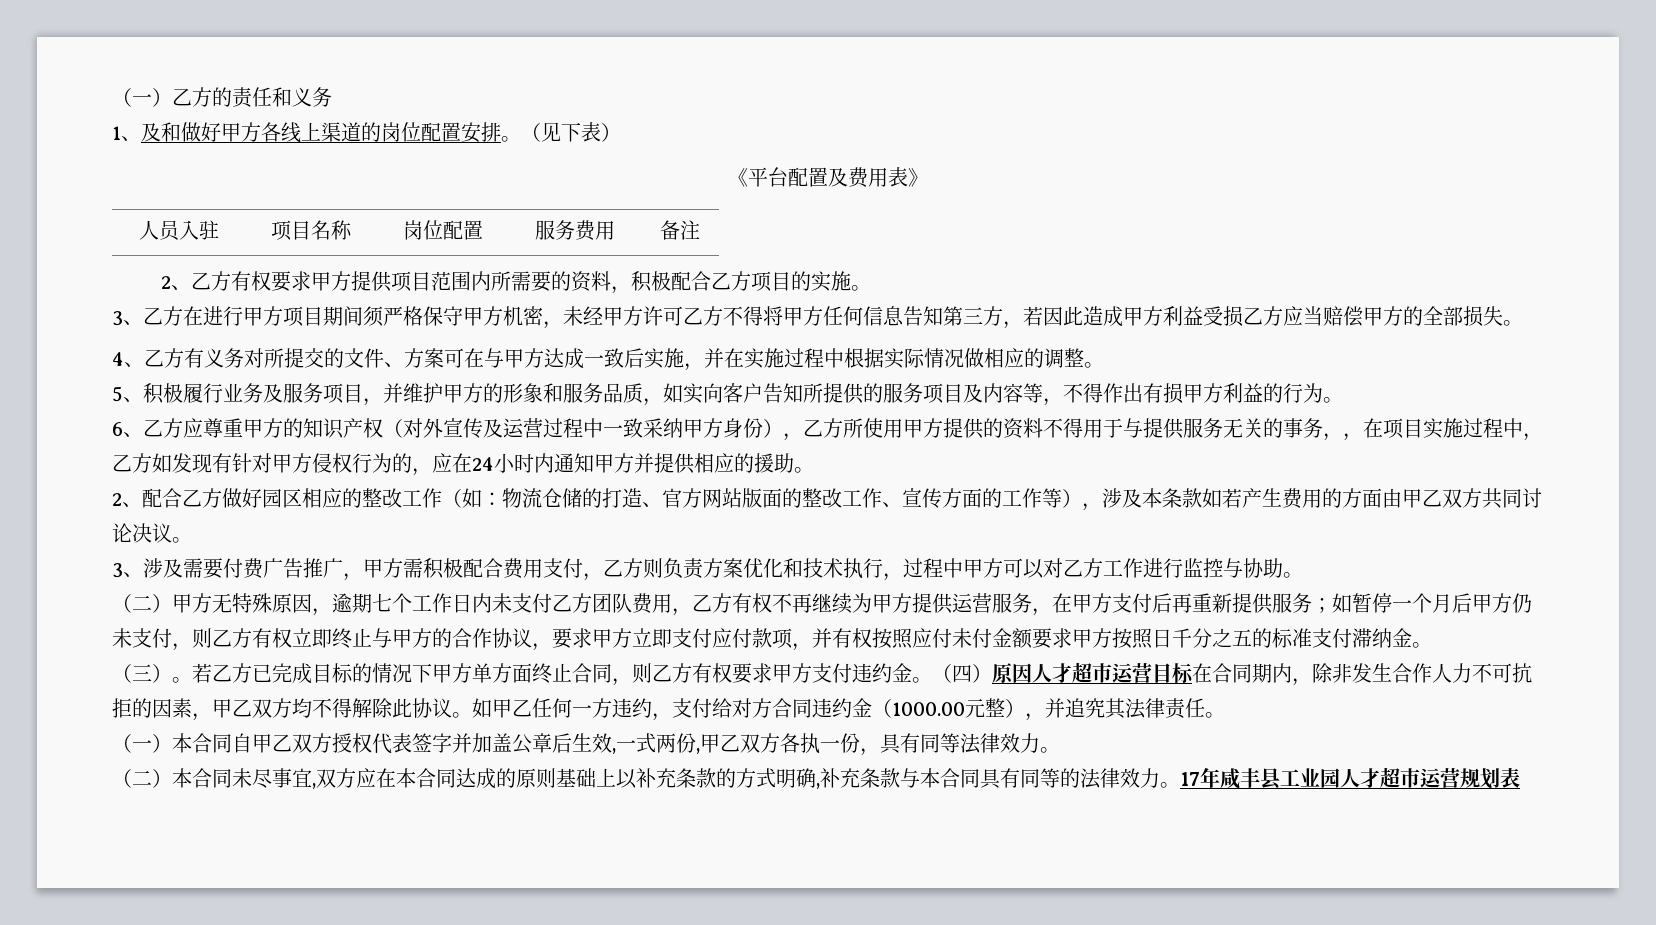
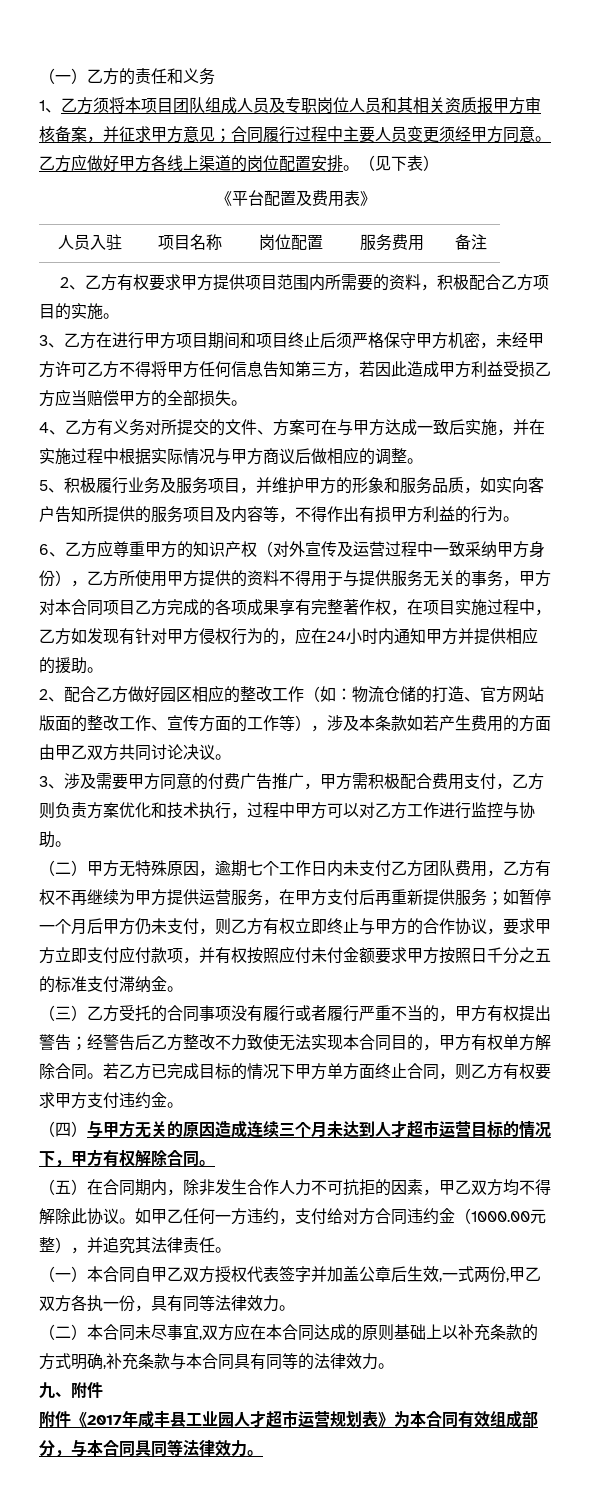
[141,122,181,142] 及和 -> [61,97,541,114] [39,126,551,143] [39,154,87,172] 乙方须将本项目团队组成人员及专职岗位人员和其相关资质报甲方审核备案，并征求甲方意见；合同履行过程中主要人员变更须经甲方同意。乙方应
(363, 316) none -> [240,332,336,348] 和项目终止后
(964, 358) none -> [215,448,311,465] 与甲方商议后
(1343, 437) none -> [519,570,551,587] [39,599,391,616] 甲方对本合同项目乙方完成的各项成果享有完整著作权
(223, 568) none -> [128,773,208,790] 甲方同意的
(172, 673) none -> [87,1005,551,1022] [39,1034,551,1051] [39,1063,87,1080] 乙方受托的合同事项没有履行或者履行严重不当的，甲方有权提出警告；经警告后乙方整改不力致使无法实现本合同目的，甲方有权单方解除合同
[932,662,1194,684] （四）原因人才超市运营目标 -> [39,1120,551,1138] [39,1149,215,1167] [39,1179,87,1195] // （四）与甲方无关的原因造成连续三个月未达到人才超市运营目标的情况下，甲方有权解除合同。 // （五）
[1180,772,1200,786] 17 -> [39,1382,103,1399] [39,1411,122,1427] // 九、附件 // 附件《2017
(1520, 778) none -> [378,1410,538,1428] [39,1439,263,1457] 》为本合同有效组成部分，与本合同具同等法律效力。

